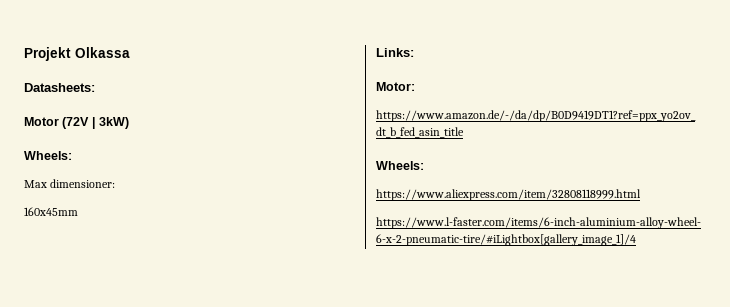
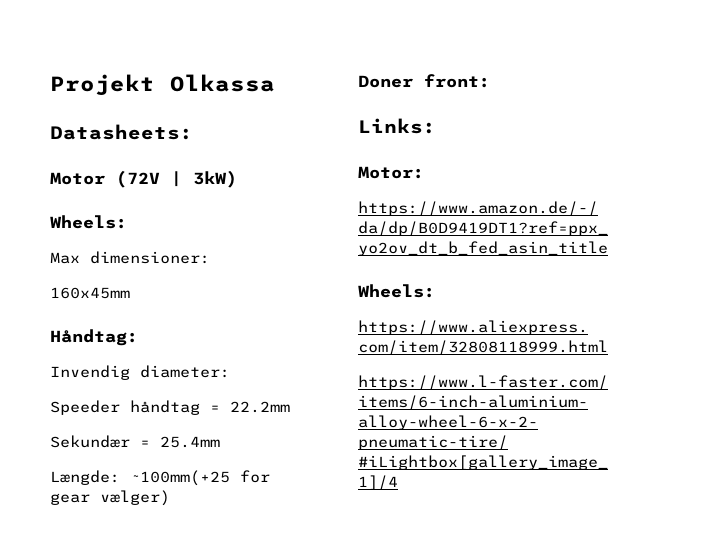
(78, 211) none -> [50,329,138,346] [50,365,230,380] [50,400,290,415] [50,435,220,448] [50,470,270,486] [50,490,170,506] [358,74,490,88] // Håndtag: // Invendig diameter: // Speeder håndtag = 22.2mm // Sekundær = 25.4mm // Længde: ~100mm(+25 for gear vælger) // Doner front:

